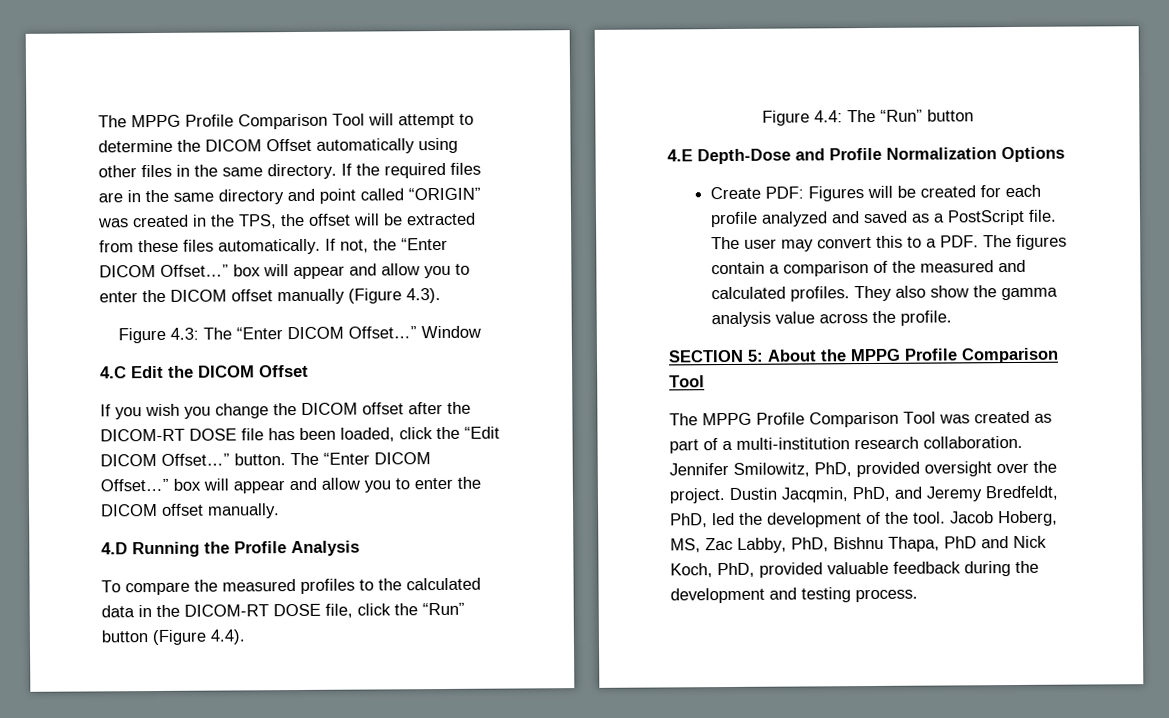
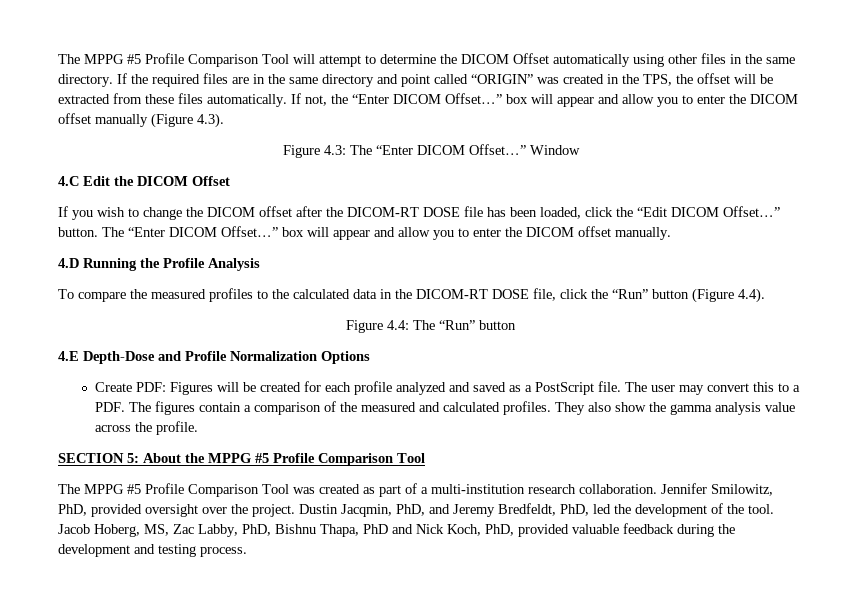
[98,114,181,128] The MPPG -> [58,54,141,64] The MPPG #5
[184,406,211,419] you -> [128,208,139,217] to
(901, 355) none -> [255,453,269,463] #5
(752, 419) none -> [127,484,141,494] #5

